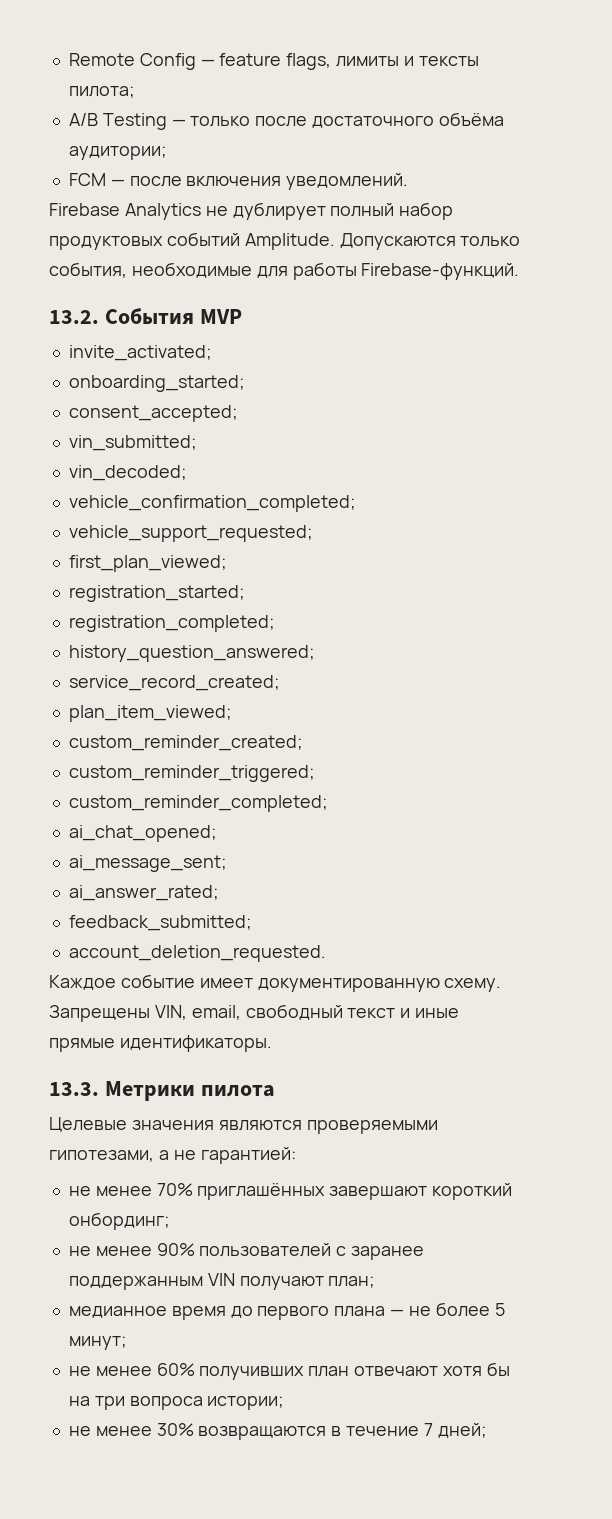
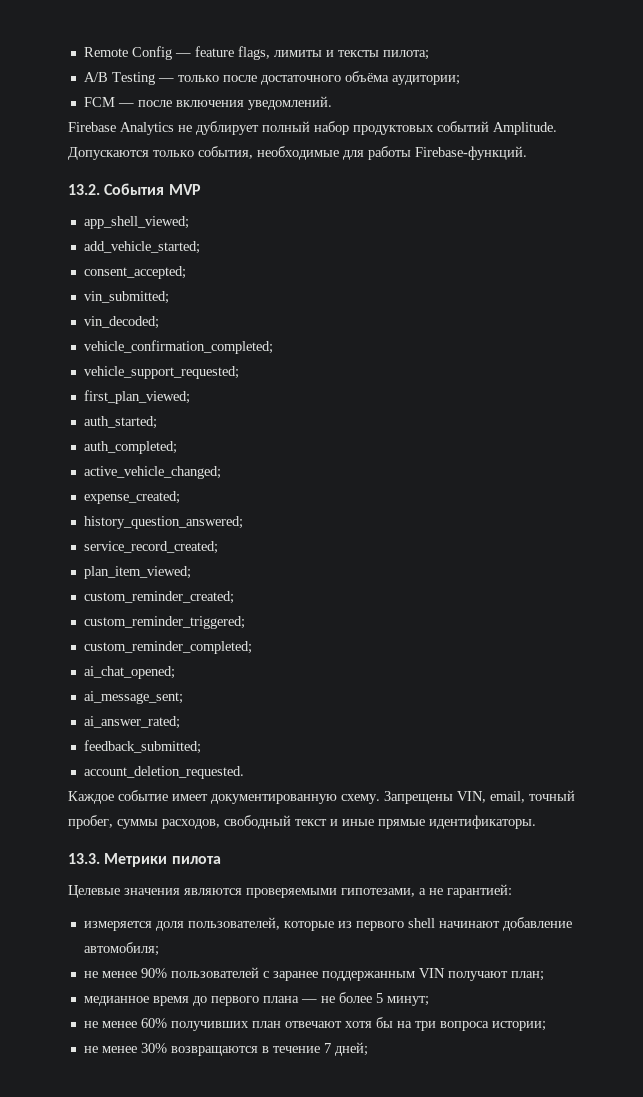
[68,345,212,361] [68,375,245,392] invite_activated; // onboarding_started; -> [83,216,189,229] [83,241,200,254] app_shell_viewed; // add_vehicle_started;
[68,585,245,602] [68,615,275,632] registration_started; // registration_completed; -> [83,416,157,429] [83,441,177,454] [83,466,221,479] [83,491,180,504] auth_started; // auth_completed; // active_vehicle_changed; // expense_created;
(241, 1012) none -> [529,790,575,801] [68,815,220,829] точный пробег, суммы расходов,
[68,1183,513,1200] [68,1212,170,1230] не менее 70% приглашённых завершают короткий онбординг; -> [83,917,572,931] [83,942,159,956] измеряется доля пользователей, которые из первого shell начинают добавление автомобиля;

